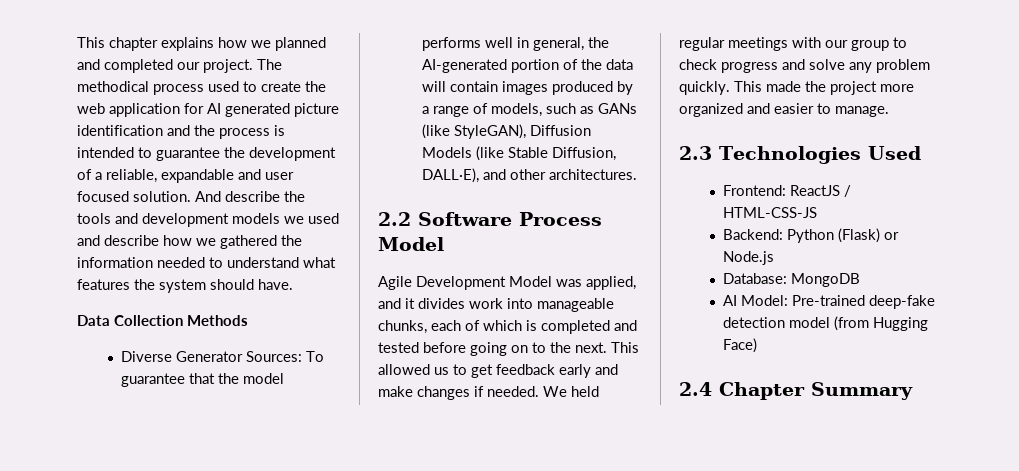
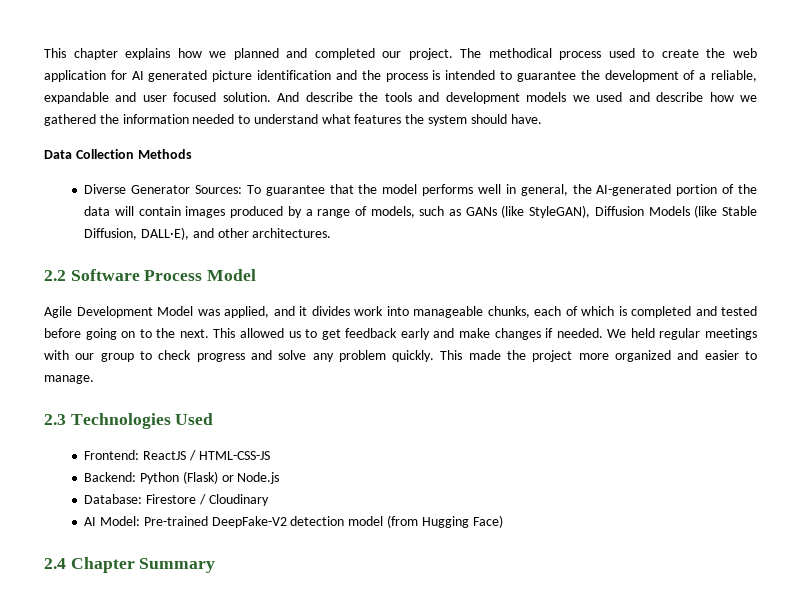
[791,273,861,287] MongoDB -> [146,494,269,506] Firestore / Cloudinary
[869,295,936,309] deep-fake -> [211,516,287,528] DeepFake-V2

